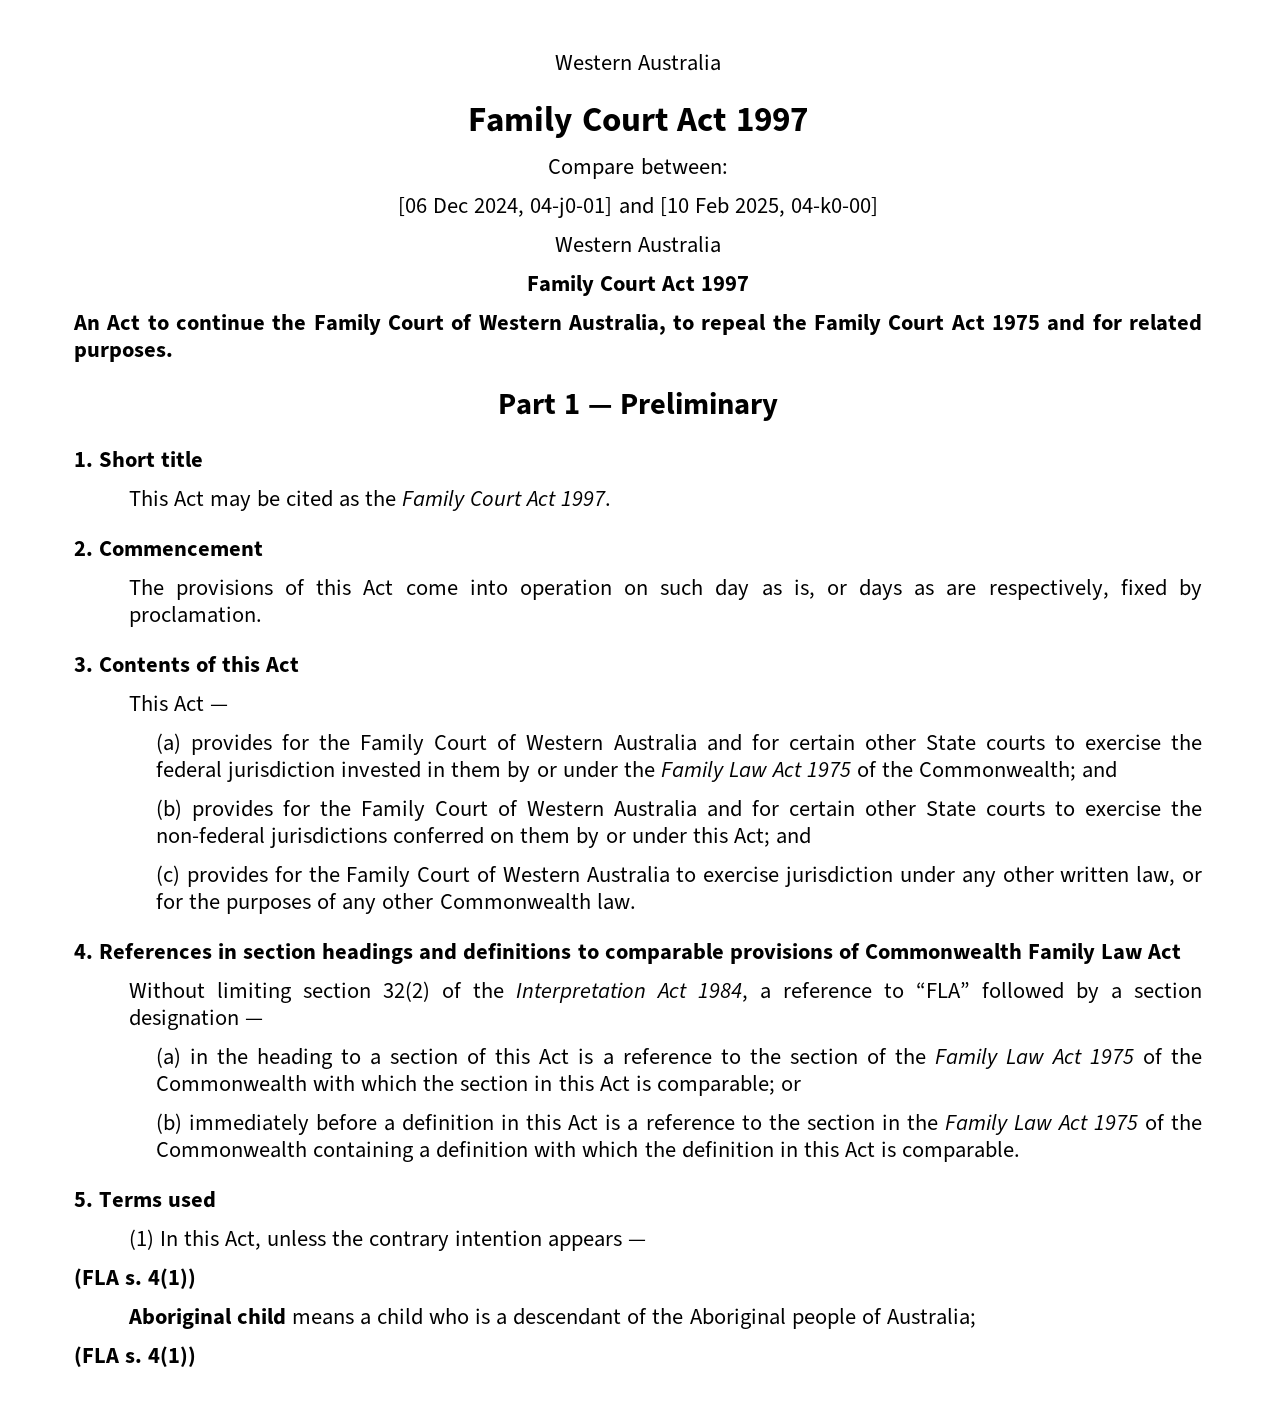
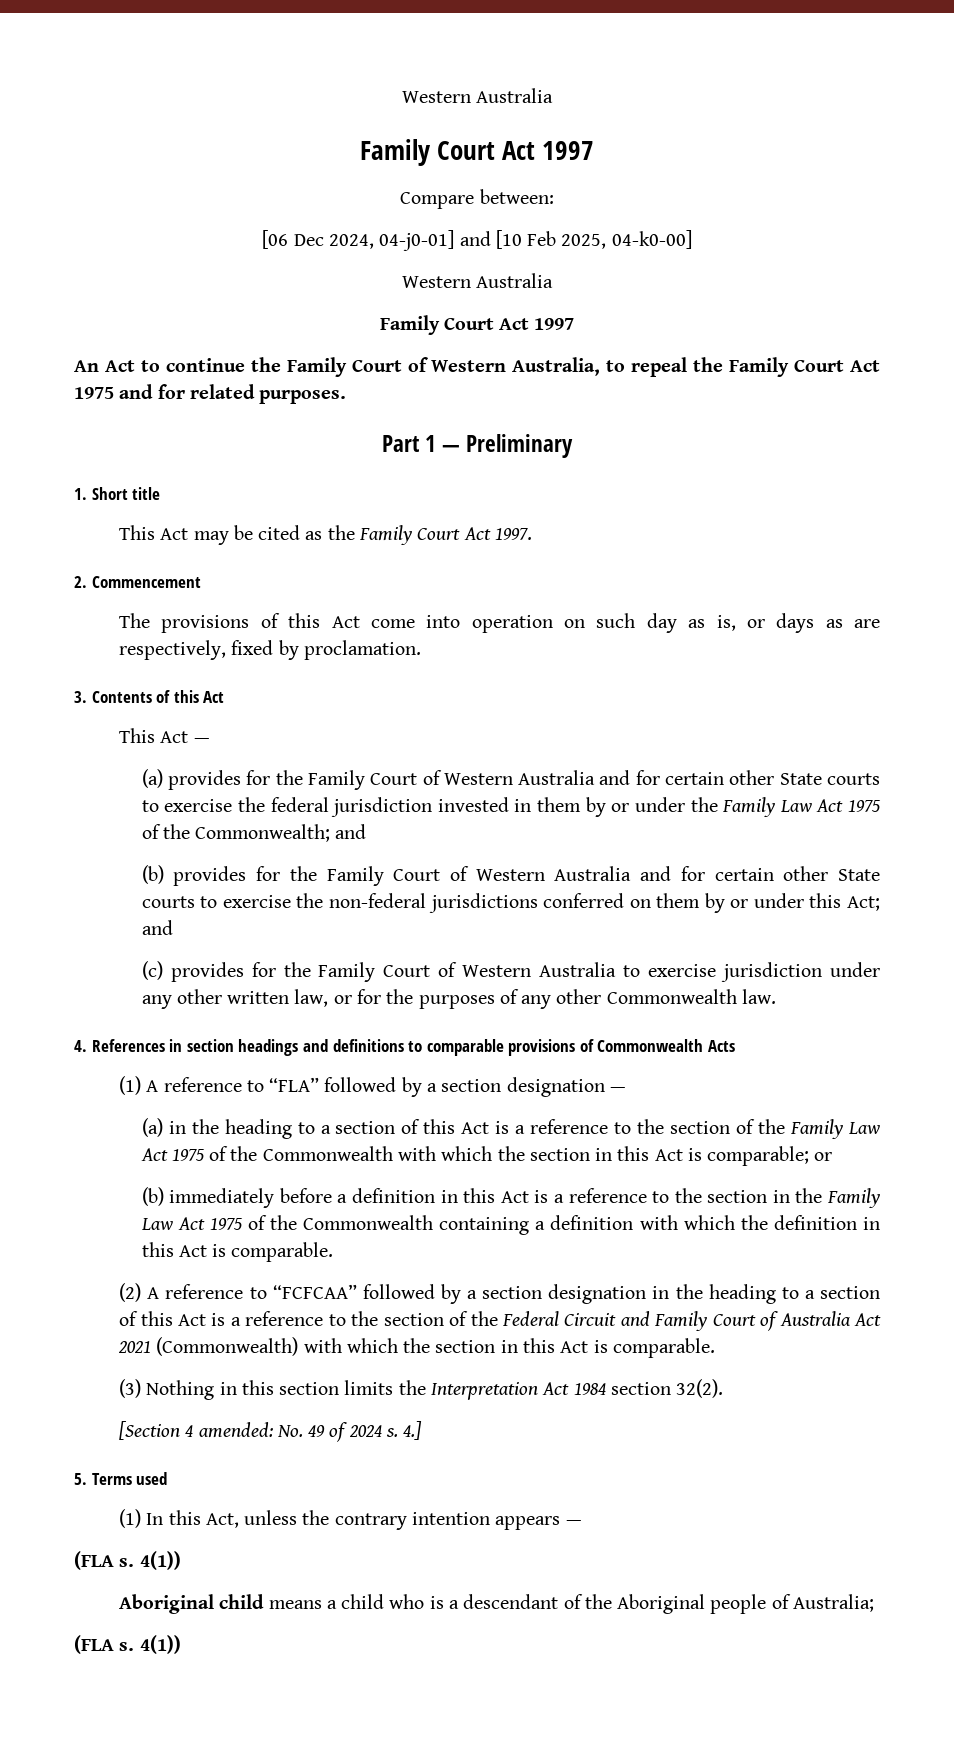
[1027,943,1182,964] [128,981,771,1003] Family Law Act // Without limiting section 32(2) of the Interpretation Act 1984, a -> [708,1040,736,1052] [119,1076,159,1095] Acts // (1) A
(1020, 1151) none -> [119,1283,880,1304] [119,1311,882,1331] [118,1337,715,1358] [119,1379,724,1400] [119,1421,423,1442] // (2) A reference to “FCFCAA” followed by a section designation in the heading to a section of this Act is a reference to the section of the Federal Circuit and Family Court of Australia Act 2021 (Commonwealth) with which the section in this Act is comparable. // (3) Nothing in this section limits the Interpretation Act 1984 section 32(2). // [Section 4 amended: No. 49 of 2024 s. 4.]

